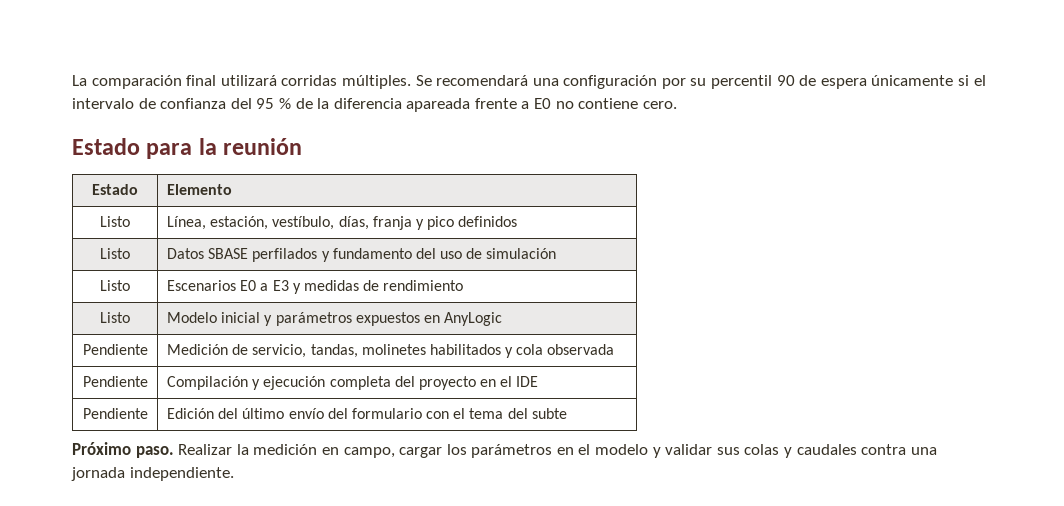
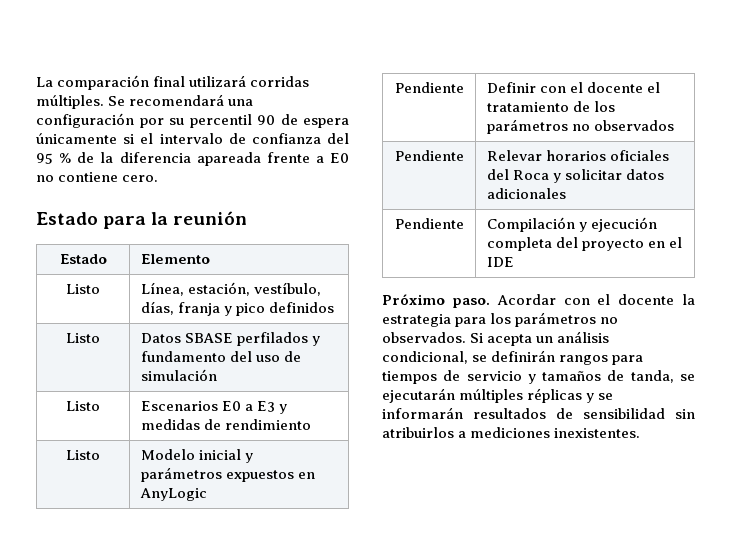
[166,344,615,358] Medición de servicio, tandas, molinetes habilitados y cola observada -> [486,82,661,93] [486,101,616,112] [486,119,675,134] [394,150,464,161] [486,150,670,161] [486,169,665,183] [486,188,566,199] Definir con el docente el tratamiento de los parámetros no observados // Pendiente | Relevar horarios oficiales del Roca y solicitar datos adicionales
[82,408,148,419] [166,408,567,419] [72,442,937,458] [71,467,234,481] // Pendiente | Edición del último envío del formulario con el tema del subte // Próximo paso. Realizar la medición en campo, cargar los parámetros en el modelo y validar sus colas y caudales contra una jornada independiente. -> [382,294,695,308] [382,312,619,327] [382,331,610,346] [382,350,644,365] [382,370,695,384] [382,388,614,403] [382,407,695,419] [382,427,641,438] // Próximo paso. Acordar con el docente la estrategia para los parámetros no observados. Si acepta un análisis condicional, se definirán rangos para tiempos de servicio y tamaños de tanda, se ejecutarán múltiples réplicas y se informarán resultados de sensibilidad sin atribuirlos a mediciones inexistentes.

